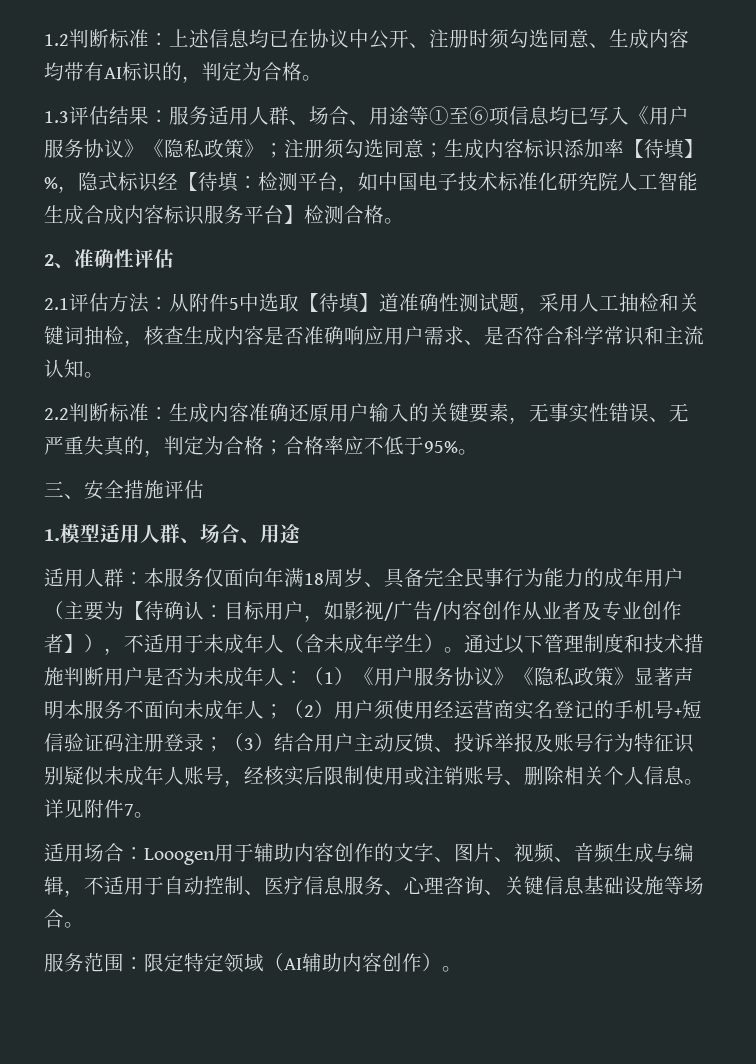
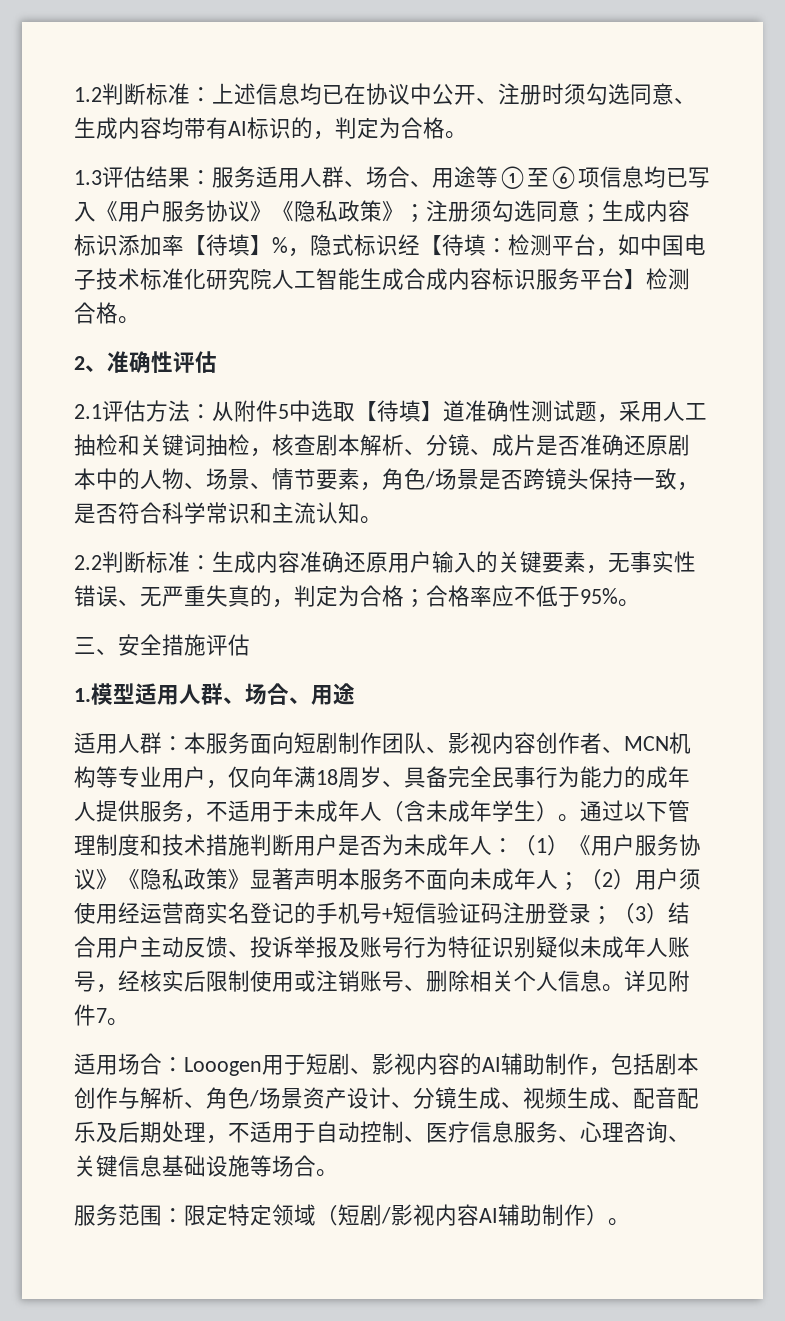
[184,326,484,346] 生成内容是否准确响应用户需求、 -> [316,434,690,456] [74,468,699,491] 剧本解析、分镜、成片是否准确还原剧本中的人物、场景、情节要素，角色/场景是否跨镜头保持一致，
[204,568,244,587] 仅面 -> [250,732,691,754] [74,766,250,789] 面向短剧制作团队、影视内容创作者、MCN机构等专业用户，仅
[644,568,684,587] [44,601,682,622] [44,634,104,653] 用户（主要为【待确认：目标用户，如影视/广告/内容创作从业者及专业创作者】） -> [74,800,184,822] 人提供服务
[254,843,694,863] [44,876,64,895] 辅助内容创作的文字、图片、视频、音频生成与编辑 -> [306,1053,699,1076] [74,1087,699,1109] [74,1121,206,1143] 短剧、影视内容的AI辅助制作，包括剧本创作与解析、角色/场景资产设计、分镜生成、视频生成、配音配乐及后期处理
[284,953,402,972] AI辅助内容创 -> [338,1204,564,1226] 短剧/影视内容AI辅助制

